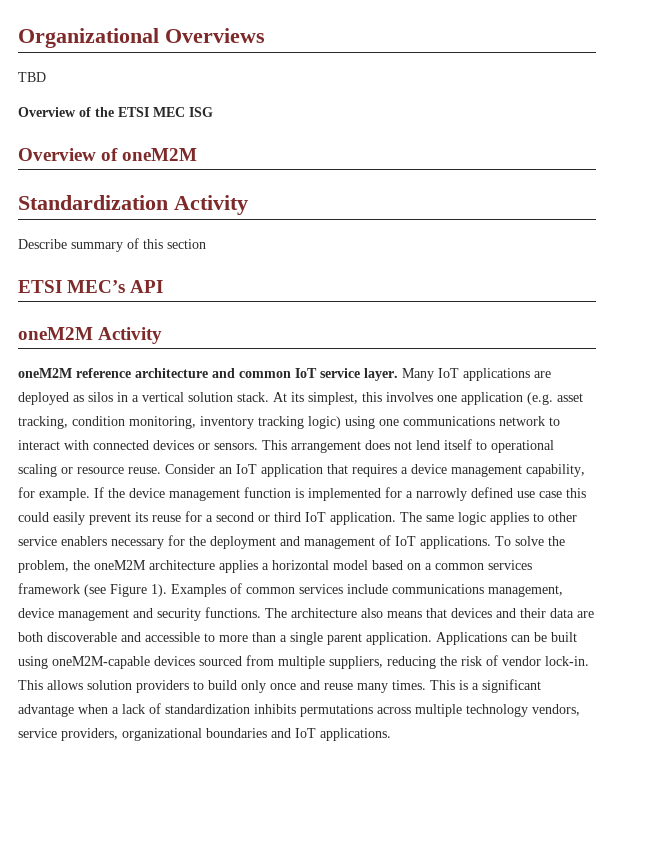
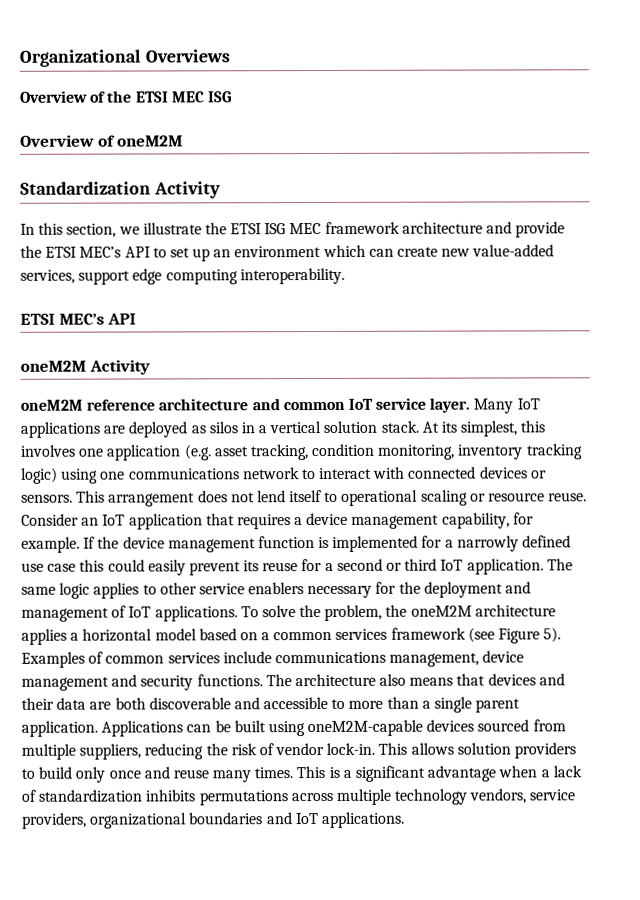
[18,72,46,82] // TBD -> (230, 56) none
[18,238,206,252] Describe summary of this section -> [20,221,566,238] [20,244,555,262] [20,267,345,285] In this section, we illustrate the ETSI ISG MEC framework architecture and provide the ETSI MEC’s API to set up an environment which can create new value-added services, support edge computing interoperability.
[151,584,167,597] 1). -> [543,627,562,643] 5).

